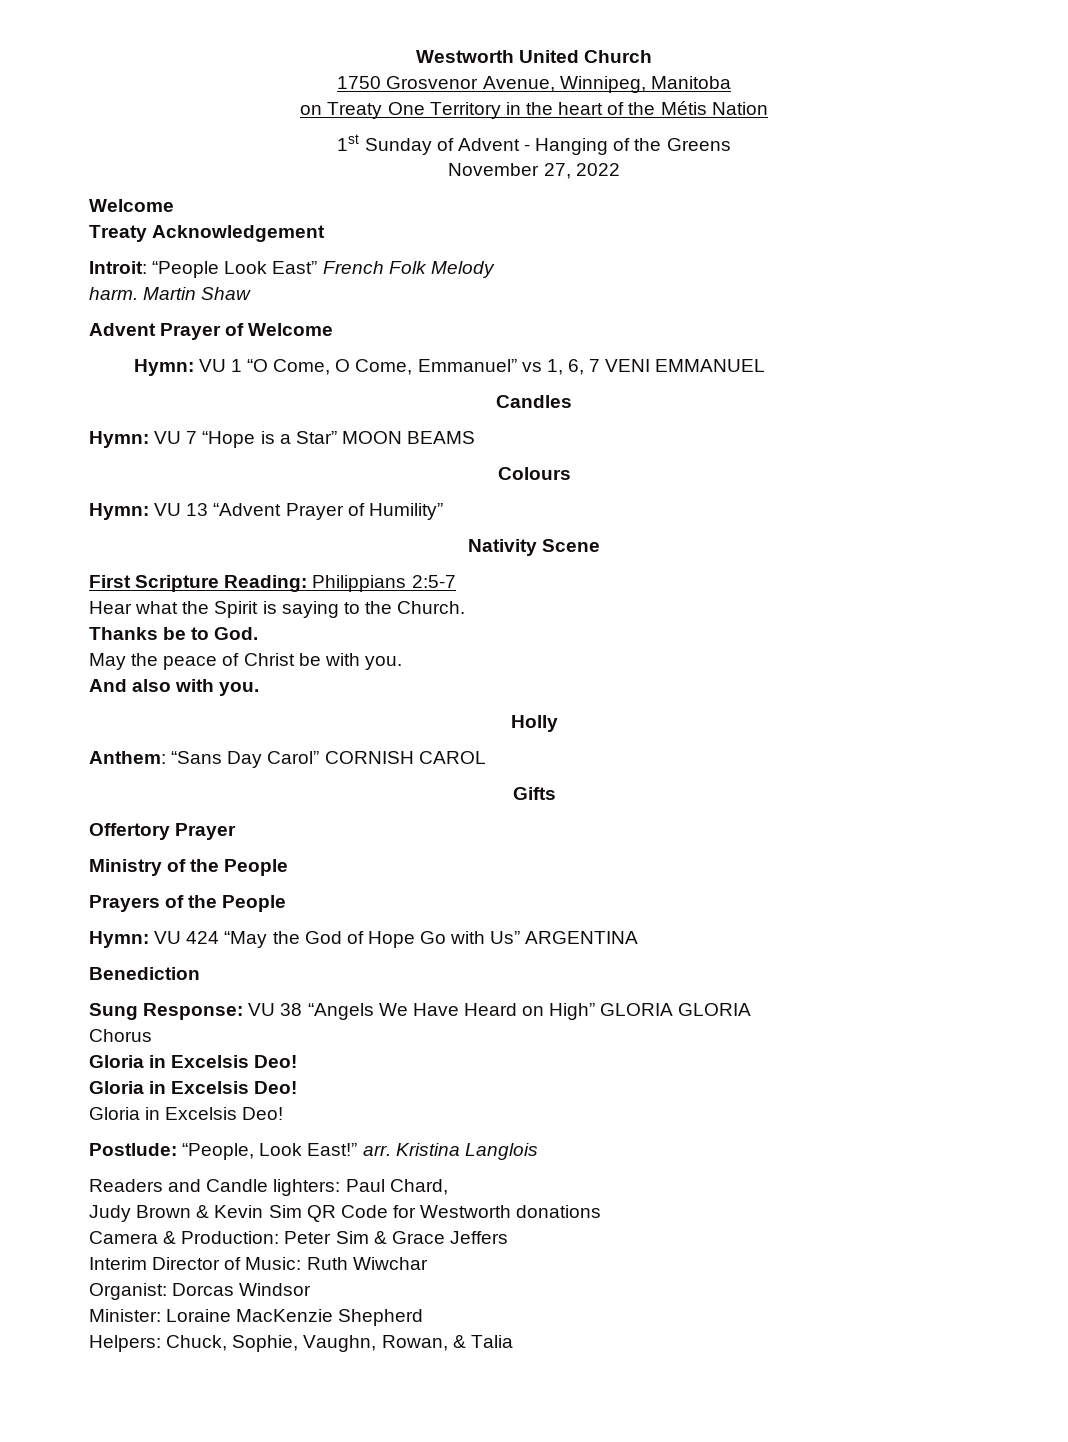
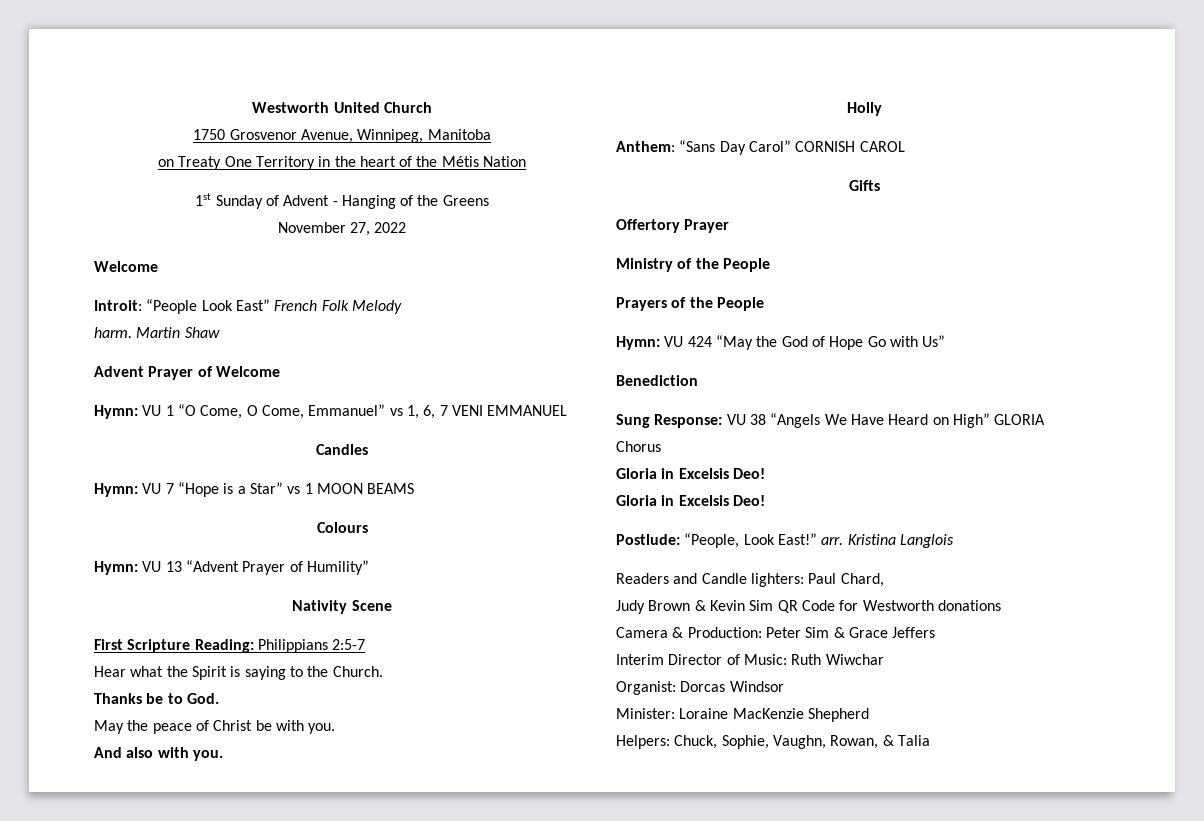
[89,225,326,242] // Treaty Acknowledgement -> (158, 266) none
(337, 437) none -> [287,483,313,494] vs 1
[525,931,639,944] ARGENTINA -> (946, 341) none
[678,1003,752,1016] GLORIA -> (1046, 419) none
[89,1107,284,1120] // Gloria in Excelsis Deo! -> (765, 500) none

